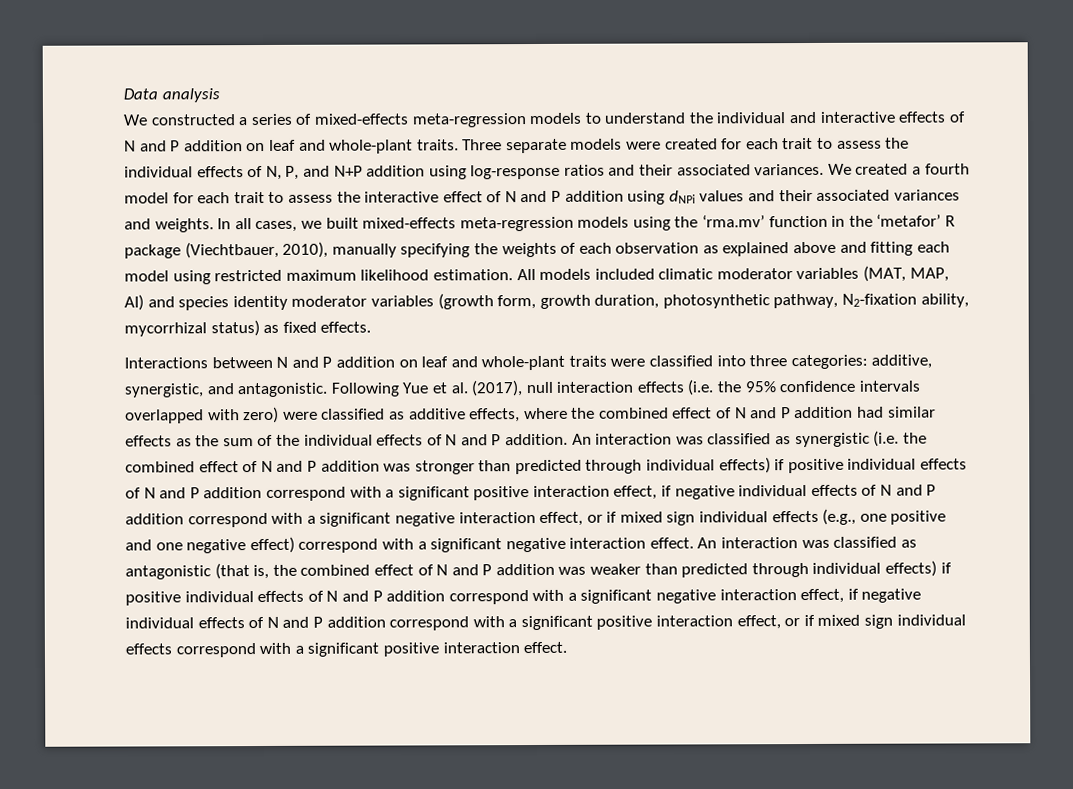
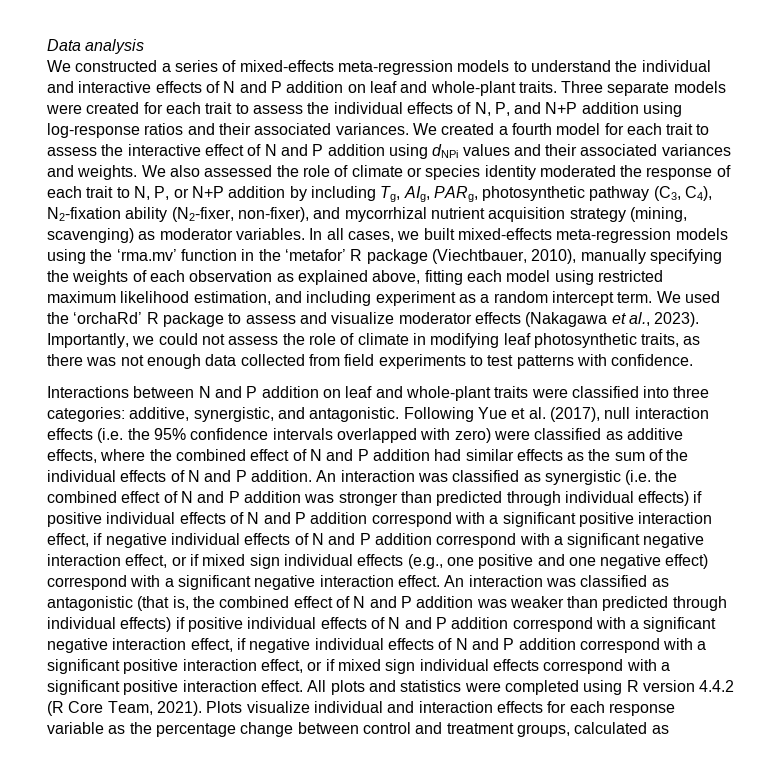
(214, 225) none -> [141,165,731,180] [47,186,713,202] [47,207,687,222] [47,228,305,243] We also assessed the role of climate or species identity moderated the response of each trait to N, P, or N+P addition by including Tg, AIg, PARg, photosynthetic pathway (C3, C4), N2-fixation ability (N2-fixer, non-fixer), and mycorrhizal nutrient acquisition strategy (mining, scavenging) as moderator variables.
[793,241,867,254] above and -> [372,270,421,284] above,
[432,265,949,282] [124,293,969,311] [124,320,372,337] estimation. All models included climatic moderator variables (MAT, MAP, AI) and species identity moderator variables (growth form, growth duration, photosynthetic pathway, N2-fixation ability, mycorrhizal status) as fixed effects. -> [193,291,720,306] [47,312,700,327] [47,333,701,348] [47,354,694,369] estimation, and including experiment as a random intercept term. We used the ‘orchaRd’ R package to assess and visualize moderator effects (Nakagawa et al., 2023). Importantly, we could not assess the role of climate in modifying leaf photosynthetic traits, as there was not enough data collected from field experiments to test patterns with confidence.
(568, 647) none -> [307,680,735,695] [47,701,675,716] [47,722,669,737] All plots and statistics were completed using R version 4.4.2 (R Core Team, 2021). Plots visualize individual and interaction effects for each response variable as the percentage change between control and treatment groups, calculated as

